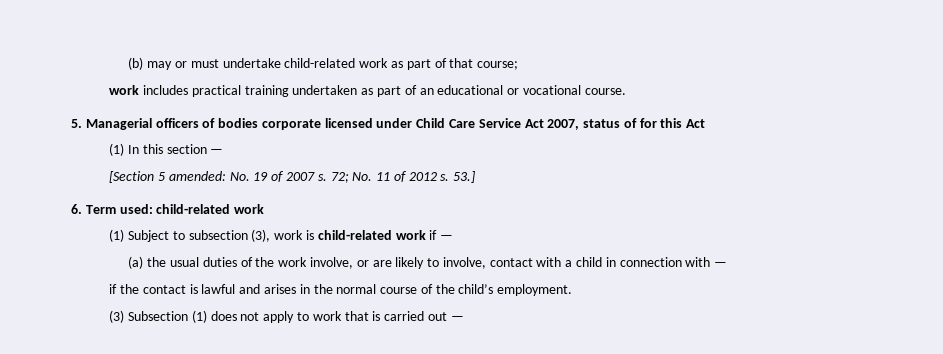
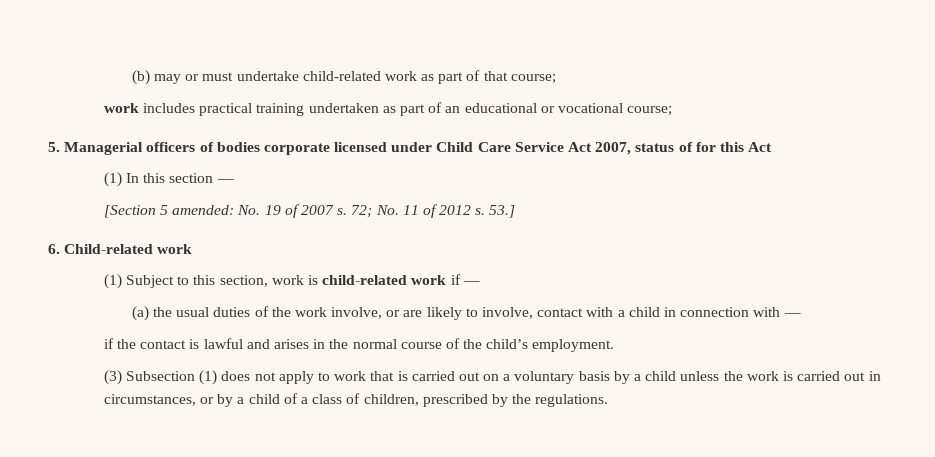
[584,88,626,95] course. -> [627,106,673,116] course;
[85,204,231,214] Term used: child-related -> [64,244,154,254] Child-related
[188,229,271,242] subsection (3), -> [193,275,268,287] this section,
[450,316,464,321] — -> [483,371,881,384] [103,393,609,407] on a voluntary basis by a child unless the work is carried out in circumstances, or by a child of a class of children, prescribed by the regulations.

